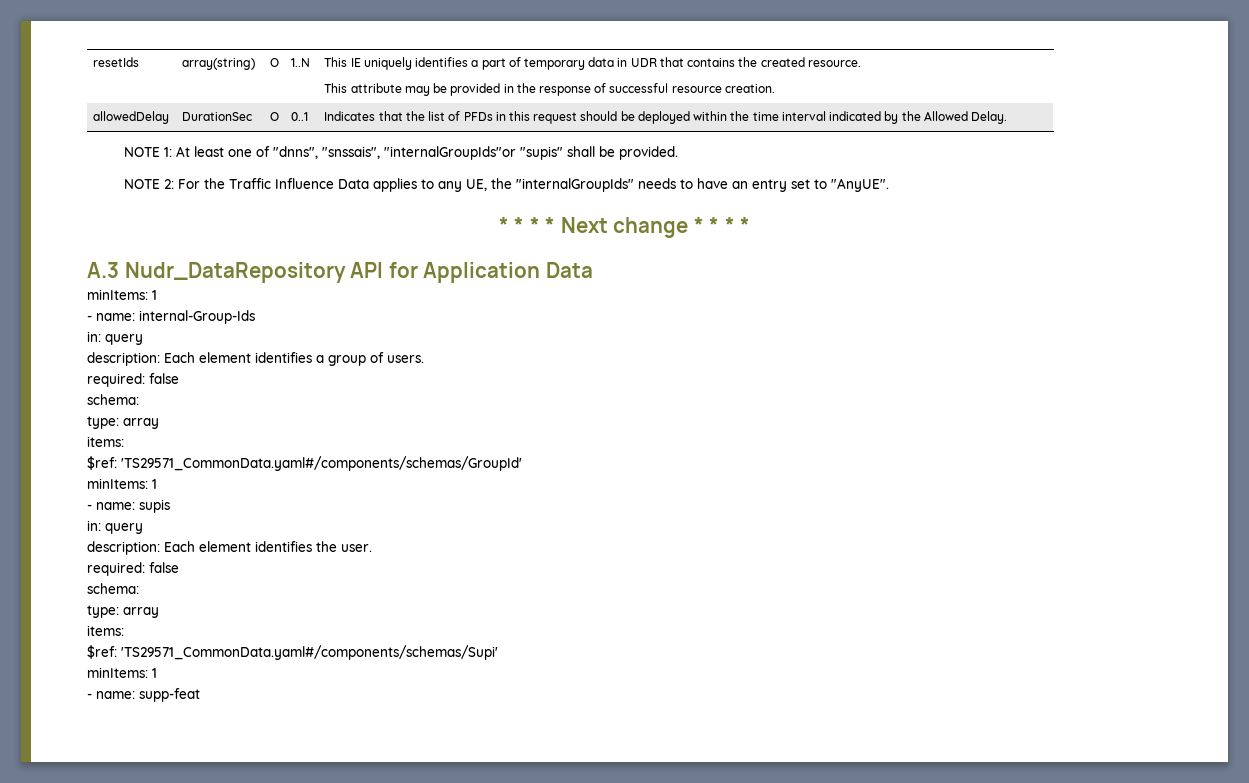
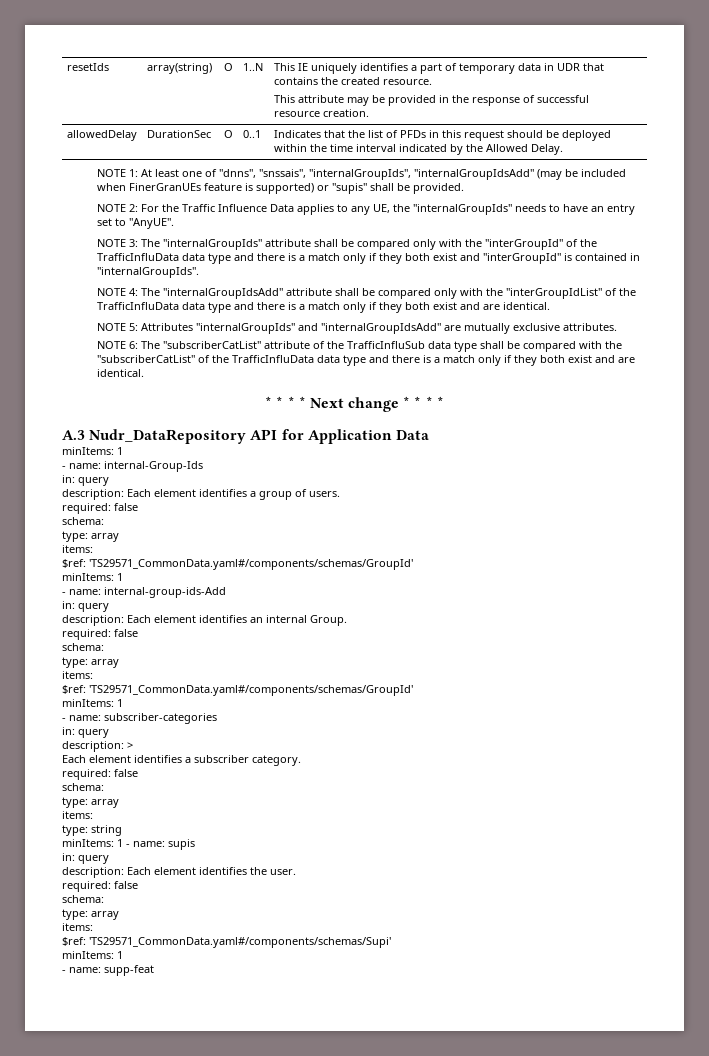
[384,146,517,160] "internalGroupIds"or -> [308,169,626,180] [96,183,329,194] "internalGroupIds", "internalGroupIdsAdd" (may be included when FinerGranUEs feature is supported) or
(890, 185) none -> [96,239,597,250] [96,253,640,264] [96,267,199,278] [96,288,636,299] [96,302,550,313] [96,323,617,334] [96,341,622,352] [96,355,635,366] [96,369,144,377] // NOTE 3: The "internalGroupIds" attribute shall be compared only with the "interGroupId" of the TrafficInfluData data type and there is a match only if they both exist and "interGroupId" is contained in "internalGroupIds". // NOTE 4: The "internalGroupIdsAdd" attribute shall be compared only with the "interGroupIdList" of the TrafficInfluData data type and there is a match only if they both exist and are identical. // NOTE 5: Attributes "internalGroupIds" and "internalGroupIdsAdd" are mutually exclusive attributes. // NOTE 6: The "subscriberCatList" attribute of the TrafficInfluSub data type shall be compared with the "subscriberCatList" of the TrafficInfluData data type and there is a match only if they both exist and are identical.
(135, 506) none -> [104,587,226,598] [62,601,109,612] [62,615,347,626] [62,629,138,640] [62,643,104,651] [62,657,119,668] [62,671,93,679] [62,685,413,696] [62,699,123,707] [62,713,217,724] [62,727,109,738] [62,741,133,752] [62,755,301,766] [62,769,138,780] [62,783,104,791] [62,797,119,808] [62,811,93,819] [62,825,122,836] [62,839,165,847] internal-group-ids-Add // in: query // description: Each element identifies an internal Group. // required: false // schema: // type: array // items: // $ref: 'TS29571_CommonData.yaml#/components/schemas/GroupId' // minItems: 1 // - name: subscriber-categories // in: query // description: > // Each element identifies a subscriber category. // required: false // schema: // type: array // items: // type: string // minItems: 1 - name:

